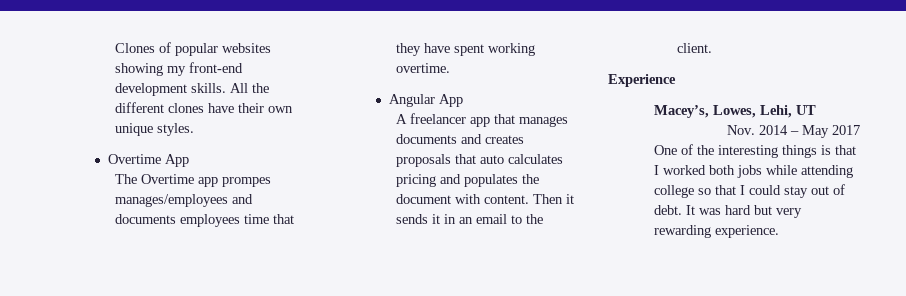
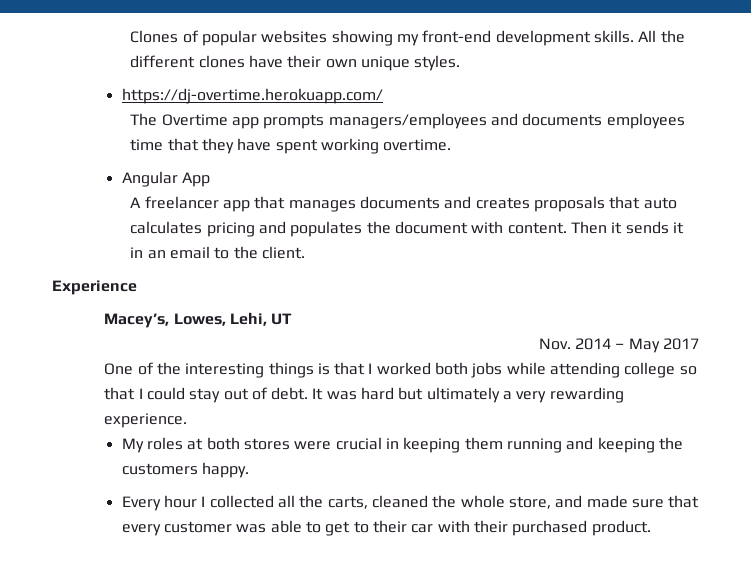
[107,154,189,167] Overtime App -> [121,88,383,104] https://dj-overtime.herokuapp.com/
[221,177,271,187] [114,194,228,207] prompes manages/employees -> [263,113,487,129] prompts managers/employees
(772, 210) none -> [426,387,513,403] ultimately a
(779, 231) none -> [121,437,683,453] [121,462,250,478] [121,495,700,511] [121,520,651,536] // My roles at both stores were crucial in keeping them running and keeping the customers happy. // Every hour I collected all the carts, cleaned the whole store, and made sure that every customer was able to get to their car with their purchased product.

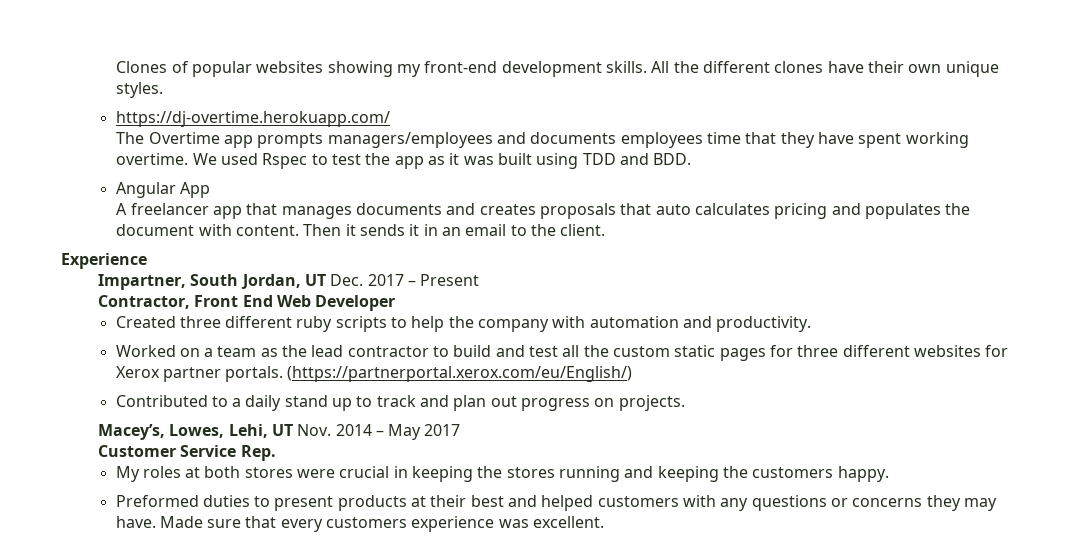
(452, 145) none -> [192,153,692,169] We used Rspec to test the app as it was built using TDD and BDD.
(137, 287) none -> [97,274,480,290] [97,295,396,311] [115,316,812,332] [115,345,1009,361] [115,366,633,382] [115,395,685,411] // Impartner, South Jordan, UT Dec. 2017 – Present // Contractor, Front End Web Developer // Created three different ruby scripts to help the company with automation and productivity. // Worked on a team as the lead contractor to build and test all the custom static pages for three different websites for Xerox partner portals. (https://partnerportal.xerox.com/eu/English/) // Contributed to a daily stand up to track and plan out progress on projects.
(293, 319) // -> (293, 430) none
[104,362,697,378] [104,387,624,403] [104,413,188,428] One of the interesting things is that I worked both jobs while attending college so that I could stay out of debt. It was hard but ultimately a very rewarding experience. -> [97,445,276,461] Customer Service Rep.
[464,437,503,450] them -> [477,466,555,478] the stores
[121,495,700,511] [121,520,651,536] Every hour I collected all the carts, cleaned the whole store, and made sure that every customer was able to get to their car with their purchased product. -> [115,495,997,511] [115,516,605,532] Preformed duties to present products at their best and helped customers with any questions or concerns they may have. Made sure that every customers experience was excellent.

